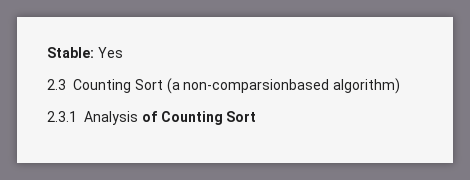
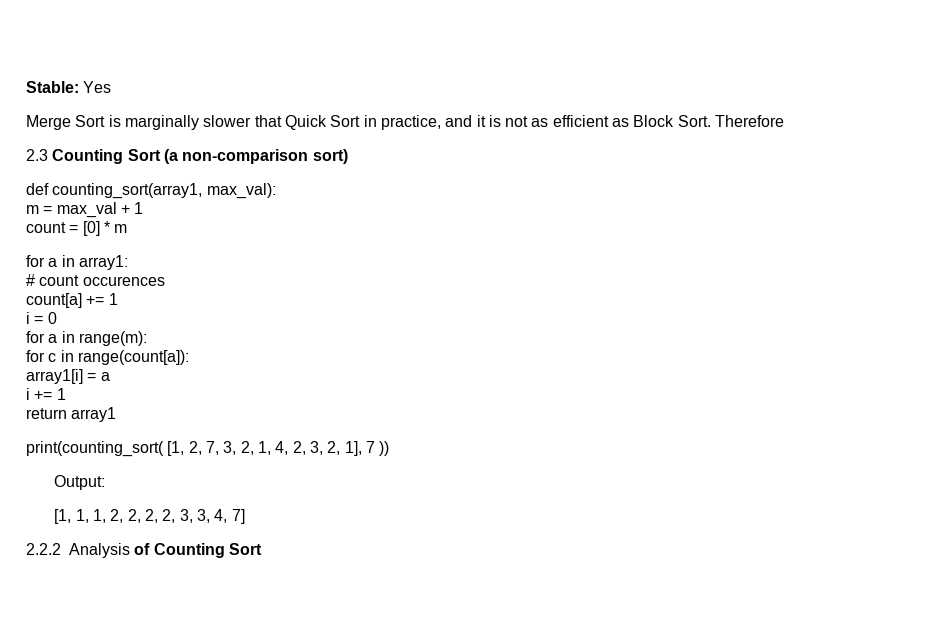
[47,78,401,94] [47,111,77,122] 2.3 Counting Sort (a non-comparsionbased algorithm) // 2.3.1 -> [26,115,785,130] [26,149,348,164] [26,183,276,199] [26,202,144,218] [26,221,128,236] [26,255,128,270] [26,274,165,286] [26,293,118,308] [26,312,57,324] [26,331,147,346] [26,350,189,365] [26,369,110,384] [26,388,66,400] [26,407,117,422] [26,441,390,457] [54,475,106,490] [54,509,245,524] [26,543,61,555] Merge Sort is marginally slower that Quick Sort in practice, and it is not as efficient as Block Sort. Therefore // 2.3 Counting Sort (a non-comparison sort) // def counting_sort(array1, max_val): // m = max_val + 1 // count = [0] * m // for a in array1: // # count occurences // count[a] += 1 // i = 0 // for a in range(m): // for c in range(count[a]): // array1[i] = a // i += 1 // return array1 // print(counting_sort( [1, 2, 7, 3, 2, 1, 4, 2, 3, 2, 1], 7 )) // Output: // [1, 1, 1, 2, 2, 2, 2, 3, 3, 4, 7] // 2.2.2

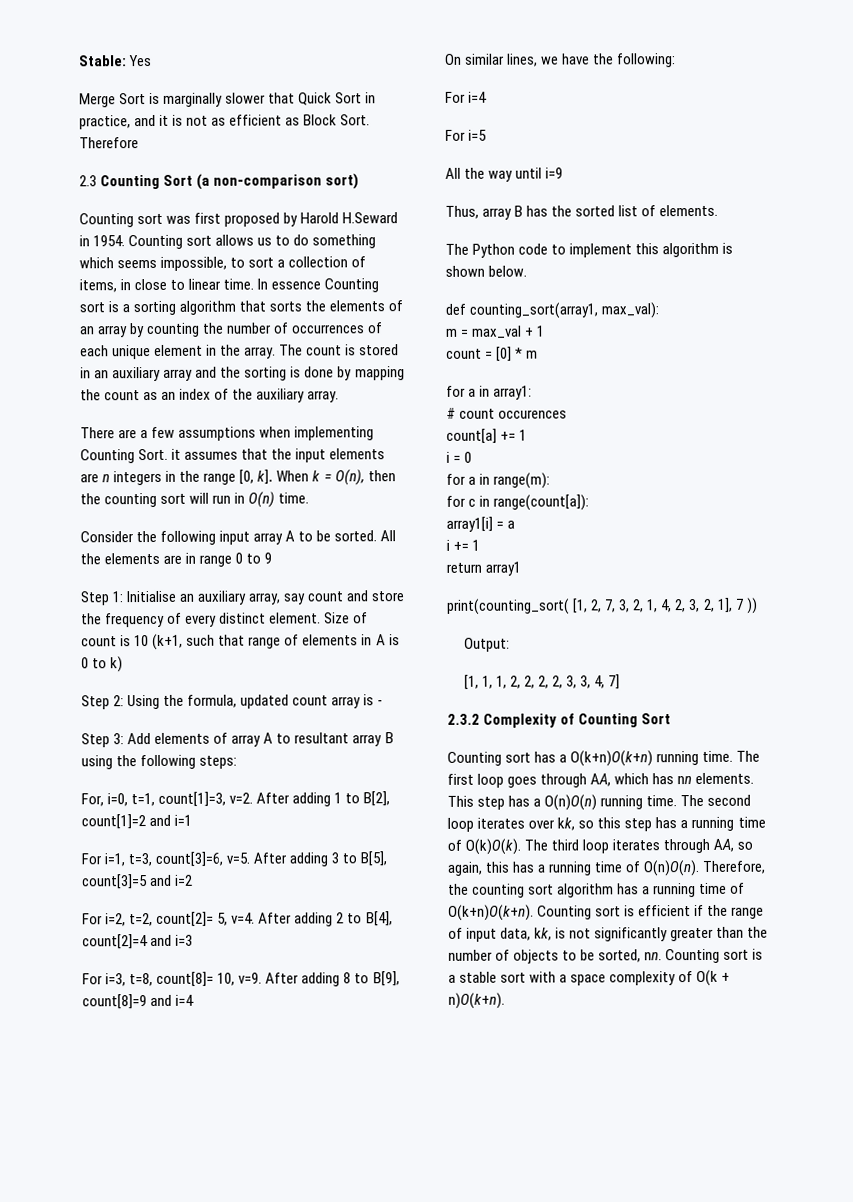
(348, 156) none -> [79,212,399,228] [79,234,377,250] [79,256,367,271] [79,278,380,293] [79,300,404,316] [79,322,384,338] [80,344,400,360] [80,366,405,382] [80,388,340,403] [80,426,375,441] [80,448,386,464] [80,469,396,486] [80,491,310,508] [80,530,397,545] [80,552,273,567] [80,590,406,606] [81,612,369,628] [81,633,400,651] [81,656,124,673] [81,694,384,710] [81,732,394,748] [81,754,238,770] [81,791,391,807] [81,814,193,830] [81,851,388,867] [81,874,194,890] [82,911,393,927] [82,934,194,950] [82,971,400,987] [82,994,195,1010] [444,53,677,68] [445,91,488,103] [445,129,488,141] [445,167,564,182] [445,204,719,220] [445,242,734,258] [445,265,528,277] // Counting sort was first proposed by Harold H.Seward in 1954. Counting sort allows us to do something which seems impossible, to sort a collection of items, in close to linear time. In essence Counting sort is a sorting algorithm that sorts the elements of an array by counting the number of occurrences of each unique element in the array. The count is stored in an auxiliary array and the sorting is done by mapping the count as an index of the auxiliary array. // There are a few assumptions when implementing Counting Sort. it assumes that the input elements are n integers in the range [0, k]. When k = O(n), then the counting sort will run in O(n) time. // Consider the following input array A to be sorted. All the elements are in range 0 to 9 // Step 1: Initialise an auxiliary array, say count and store the frequency of every distinct element. Size of count is 10 (k+1, such that range of elements in A is 0 to k) // Step 2: Using the formula, updated count array is - // Step 3: Add elements of array A to resultant array B using the following steps: // For, i=0, t=1, count[1]=3, v=2. After adding 1 to B[2], count[1]=2 and i=1 // For i=1, t=3, count[3]=6, v=5. After adding 3 to B[5], count[3]=5 and i=2 // For i=2, t=2, count[2]= 5, v=4. After adding 2 to B[4], count[2]=4 and i=3 // For i=3, t=8, count[8]= 10, v=9. After adding 8 to B[9], count[8]=9 and i=4 // On similar lines, we have the following: // For i=4 // For i=5 // All the way until i=9 // Thus, array B has the sorted list of elements. // The Python code to implement this algorithm is shown below.
[26,543,130,558] 2.2.2 Analysis -> [447,713,558,728] 2.3.2 Complexity
(262, 549) none -> [447,750,761,767] [447,772,755,788] [447,794,752,811] [447,816,766,832] [447,838,754,855] [447,859,767,877] [448,882,746,898] [448,904,765,921] [448,926,769,942] [448,948,764,964] [448,969,731,987] [448,992,505,1009] // Counting sort has a O(k+n)O(k+n) running time. The first loop goes through AA, which has nn elements. This step has a O(n)O(n) running time. The second loop iterates over kk, so this step has a running time of O(k)O(k). The third loop iterates through AA, so again, this has a running time of O(n)O(n). Therefore, the counting sort algorithm has a running time of O(k+n)O(k+n). Counting sort is efficient if the range of input data, kk, is not significantly greater than the number of objects to be sorted, nn. Counting sort is a stable sort with a space complexity of O(k + n)O(k+n).

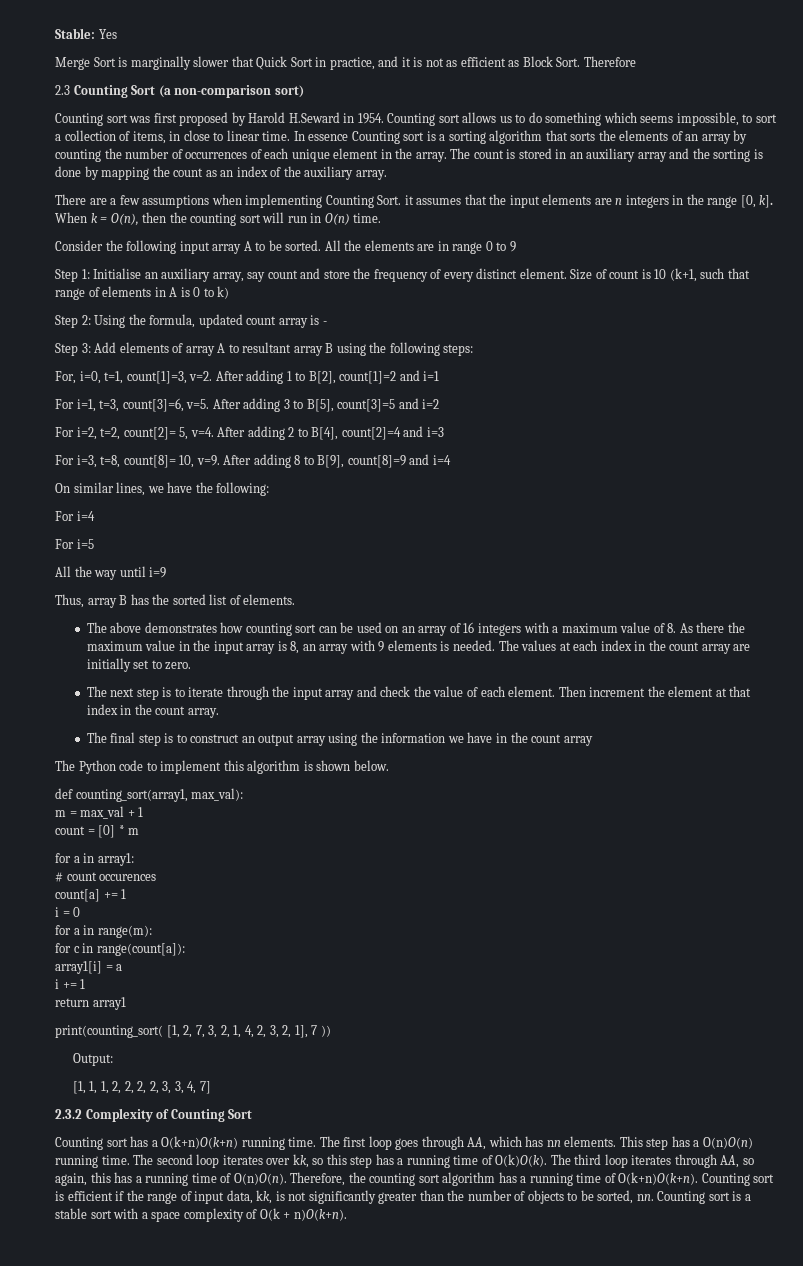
(719, 210) none -> [86,622,745,636] [86,640,751,654] [86,658,192,672] [86,686,752,700] [86,704,219,718] [86,732,593,746] // The above demonstrates how counting sort can be used on an array of 16 integers with a maximum value of 8. As there the maximum value in the input array is 8, an array with 9 elements is needed. The values at each index in the count array are initially set to zero. // The next step is to iterate through the input array and check the value of each element. Then increment the element at that index in the count array. // The final step is to construct an output array using the information we have in the count array

